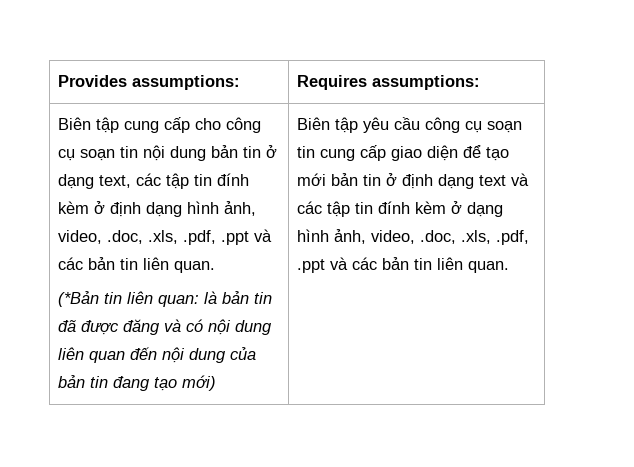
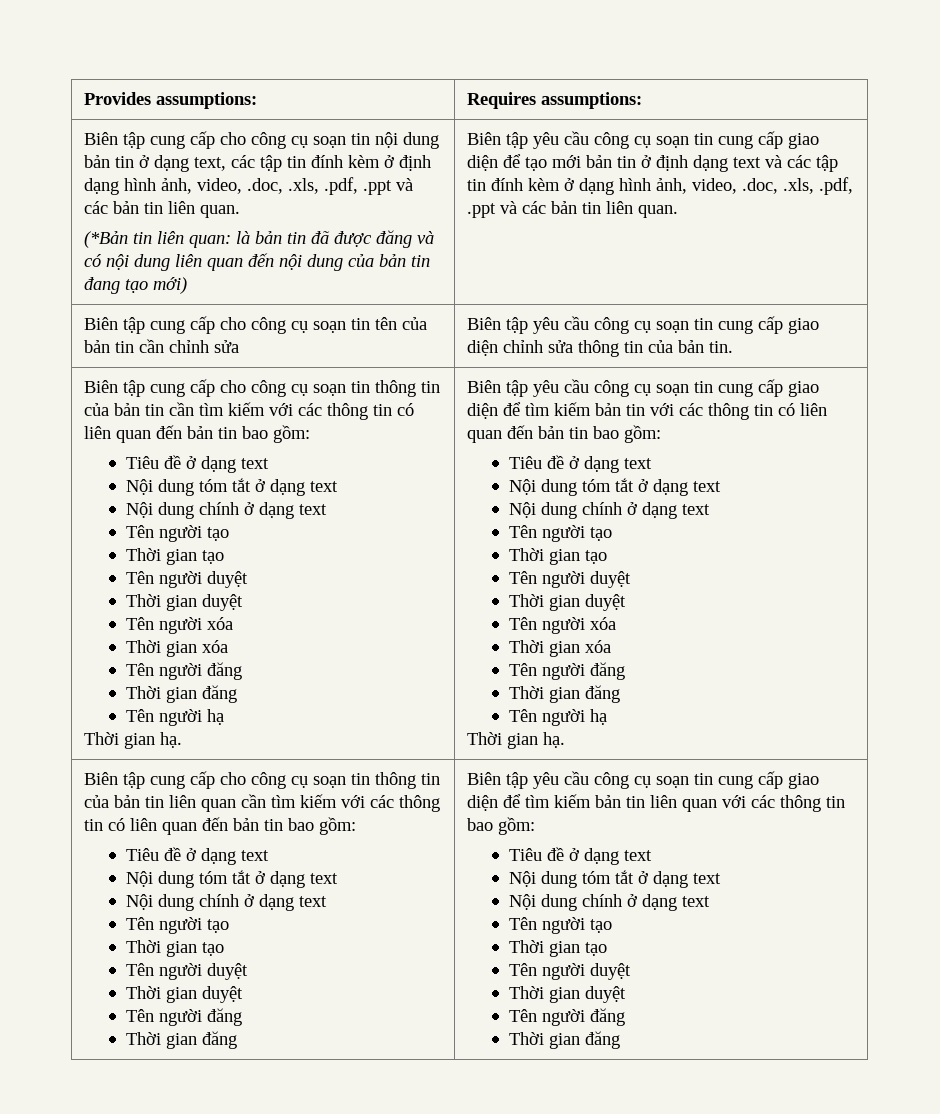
(510, 267) none -> [84,316,428,334] [84,339,240,353] [467,316,820,334] [467,340,734,357] [84,379,441,397] [84,402,415,420] [84,425,311,443] [125,455,269,473] [125,478,338,496] [125,502,327,519] [125,525,229,542] [125,548,224,565] [125,571,248,588] [125,594,243,611] [125,617,233,634] [125,640,228,657] [125,662,242,680] [125,685,237,703] [125,709,224,726] [84,732,183,749] [467,379,820,397] [467,402,828,420] [467,425,662,443] [508,455,652,473] [508,478,721,496] [508,502,710,519] [508,525,612,542] [508,548,607,565] [508,571,631,588] [508,594,626,611] [508,617,616,634] [508,640,611,657] [508,662,625,680] [508,685,620,703] [508,709,607,726] [467,732,566,749] [84,771,441,789] [84,794,441,812] [84,817,357,835] [125,847,269,865] [125,870,338,888] [125,894,327,911] [125,917,229,934] [125,940,224,957] [125,963,248,980] [125,986,243,1003] [125,1008,242,1026] [125,1031,237,1049] [467,771,820,789] [467,794,846,812] [467,817,536,835] [508,847,652,865] [508,870,721,888] [508,894,710,911] [508,917,612,934] [508,940,607,957] [508,963,631,980] [508,986,626,1003] [508,1008,625,1026] [508,1031,620,1049] // Biên tập cung cấp cho công cụ soạn tin tên của bản tin cần chỉnh sửa | Biên tập yêu cầu công cụ soạn tin cung cấp giao diện chỉnh sửa thông tin của bản tin. // Biên tập cung cấp cho công cụ soạn tin thông tin của bản tin cần tìm kiếm với các thông tin có liên quan đến bản tin bao gồm: // Tiêu đề ở dạng text // Nội dung tóm tắt ở dạng text // Nội dung chính ở dạng text // Tên người tạo // Thời gian tạo // Tên người duyệt // Thời gian duyệt // Tên người xóa // Thời gian xóa // Tên người đăng // Thời gian đăng // Tên người hạ // Thời gian hạ. | Biên tập yêu cầu công cụ soạn tin cung cấp giao diện để tìm kiếm bản tin với các thông tin có liên quan đến bản tin bao gồm: // Tiêu đề ở dạng text // Nội dung tóm tắt ở dạng text // Nội dung chính ở dạng text // Tên người tạo // Thời gian tạo // Tên người duyệt // Thời gian duyệt // Tên người xóa // Thời gian xóa // Tên người đăng // Thời gian đăng // Tên người hạ // Thời gian hạ. // Biên tập cung cấp cho công cụ soạn tin thông tin của bản tin liên quan cần tìm kiếm với các thông tin có liên quan đến bản tin bao gồm: // Tiêu đề ở dạng text // Nội dung tóm tắt ở dạng text // Nội dung chính ở dạng text // Tên người tạo // Thời gian tạo // Tên người duyệt // Thời gian duyệt // Tên người đăng // Thời gian đăng | Biên tập yêu cầu công cụ soạn tin cung cấp giao diện để tìm kiếm bản tin liên quan với các thông tin bao gồm: // Tiêu đề ở dạng text // Nội dung tóm tắt ở dạng text // Nội dung chính ở dạng text // Tên người tạo // Thời gian tạo // Tên người duyệt // Thời gian duyệt // Tên người đăng // Thời gian đăng

